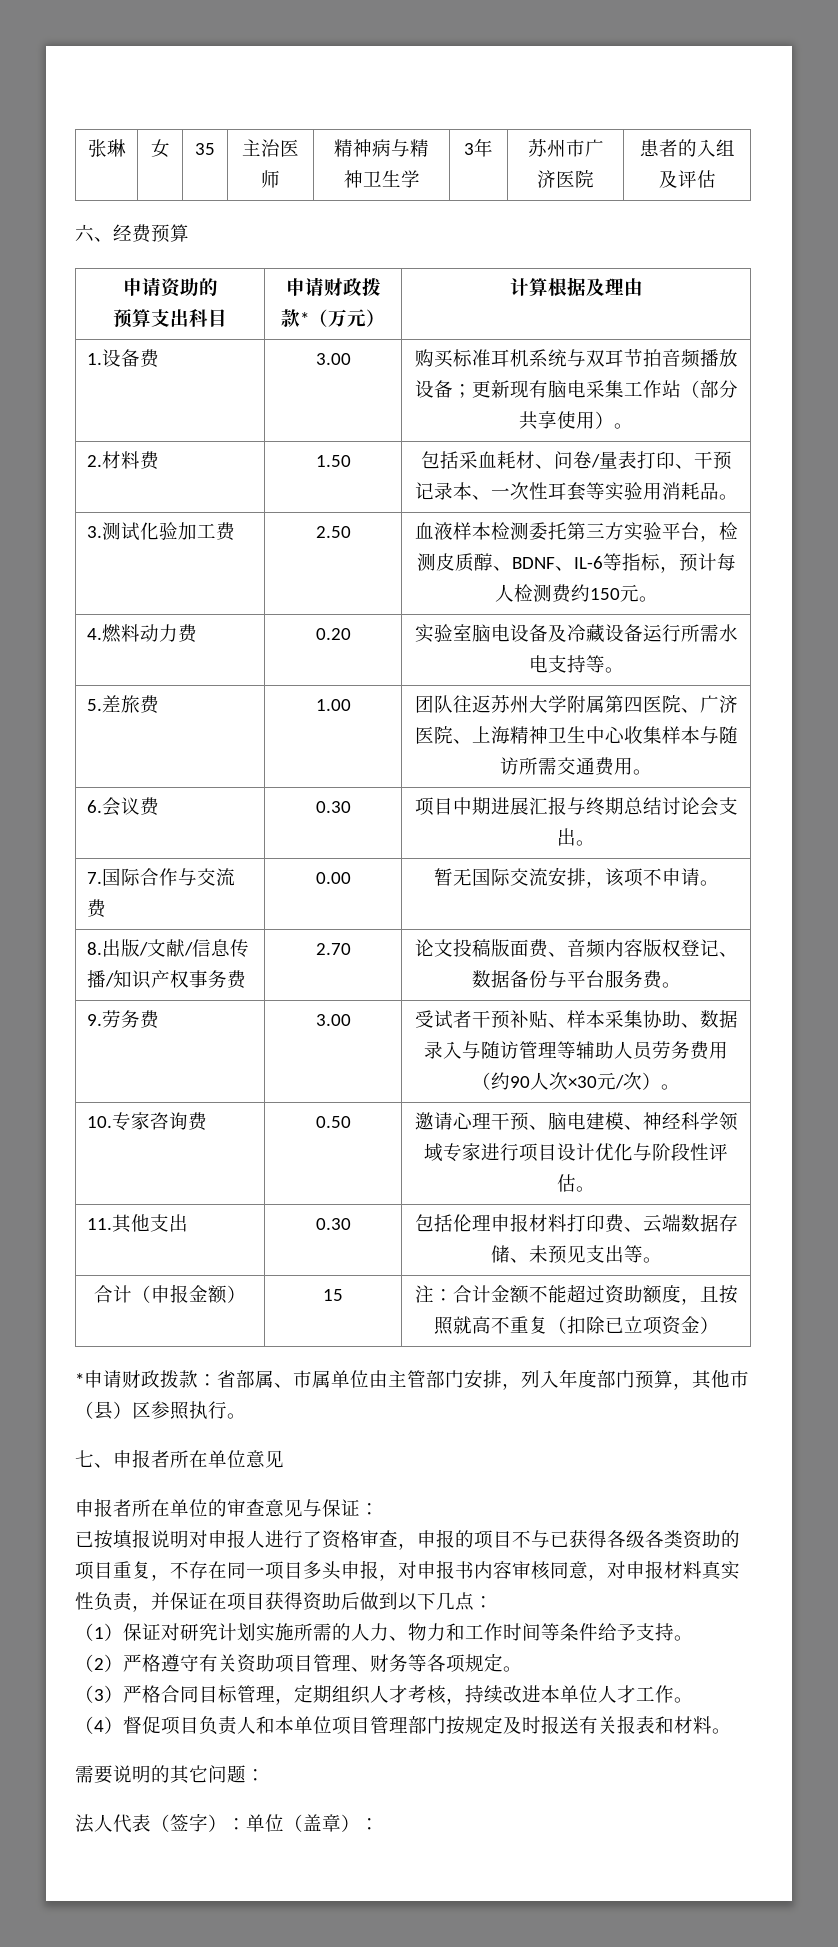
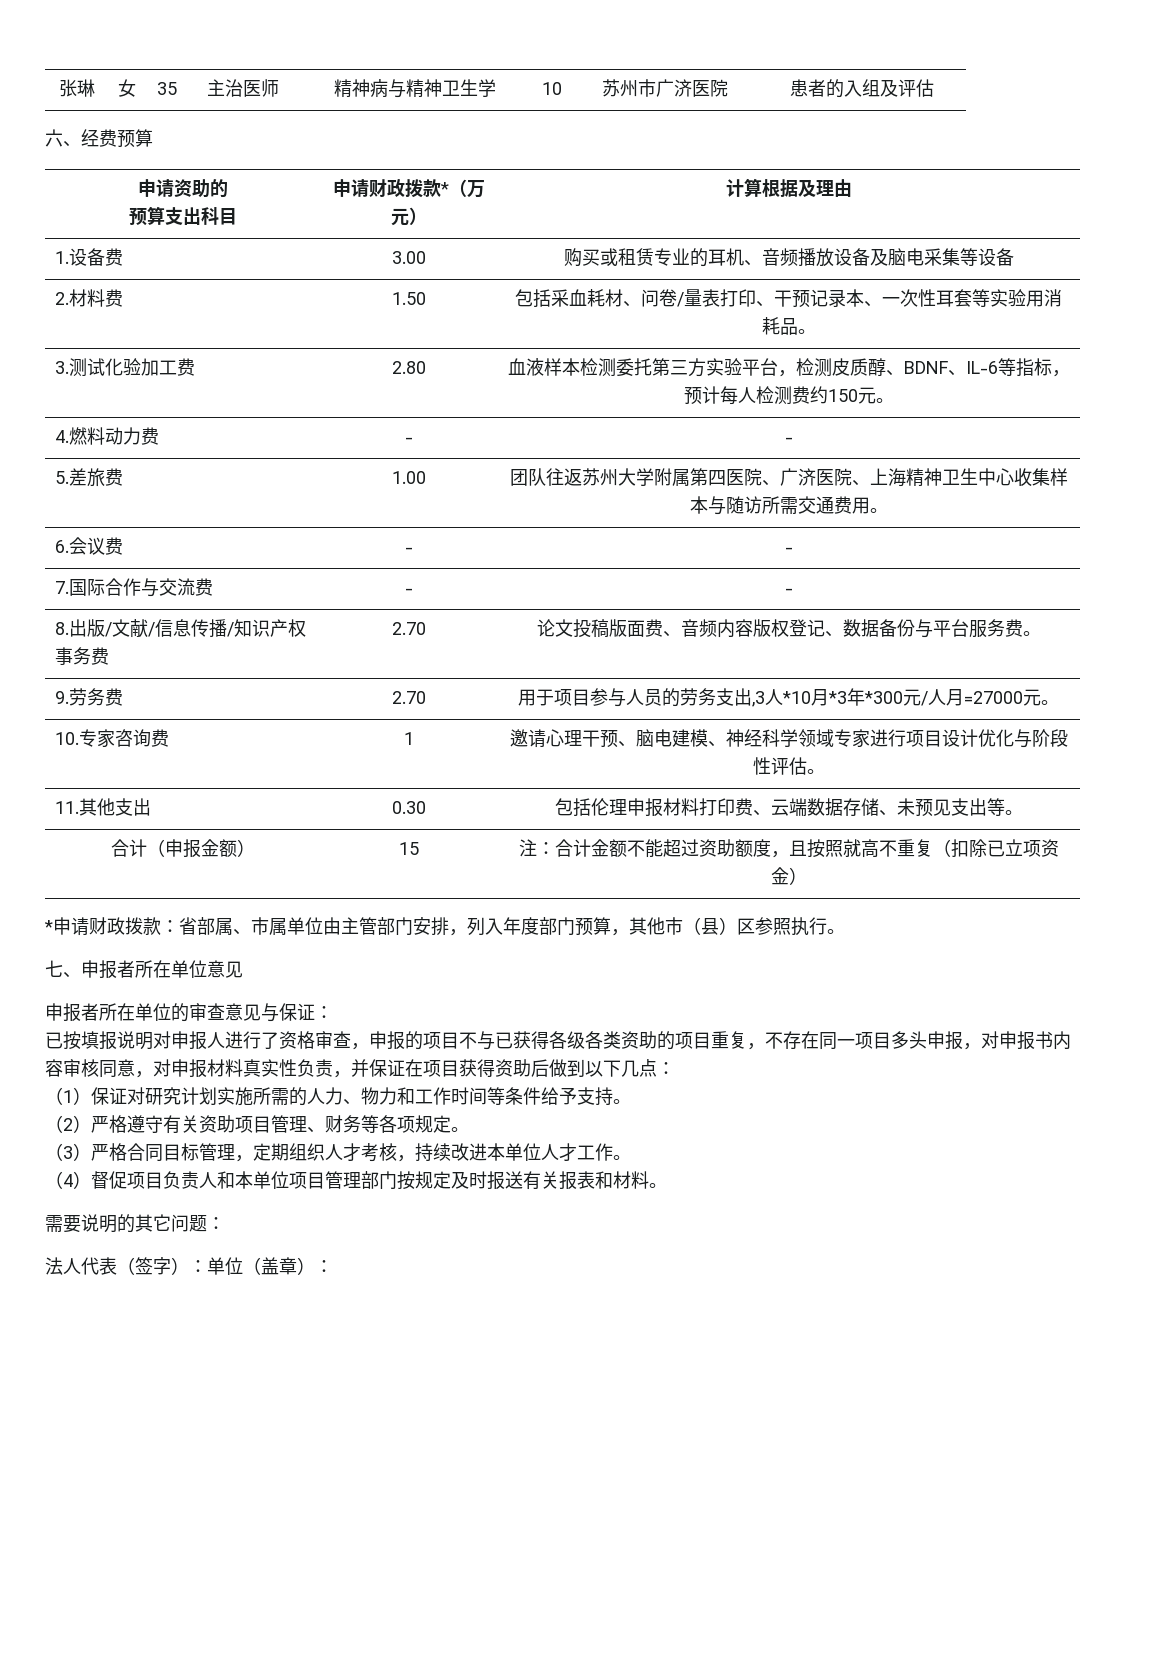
[464,138,493,157] 3年 -> [542,82,562,95] 10
[452,348,738,368] [414,380,738,398] [519,411,633,430] 标准耳机系统与双耳节拍音频播放设备；更新现有脑电采集工作站（部分共享使用）。 -> [599,248,1014,267] 或租赁专业的耳机、音频播放设备及脑电采集等设备
[315,526,351,538] 2.50 -> [392,361,426,374] 2.80
[315,628,351,640] [414,624,738,643] [528,655,624,673] 0.20 | 实验室脑电设备及冷藏设备运行所需水电支持等。 -> [405,437,413,443] [784,437,793,443] - | -
[315,801,351,813] [414,796,738,816] [557,828,595,846] 0.30 | 项目中期进展汇报与终期总结讨论会支出。 -> [405,547,413,553] [784,547,793,553] - | -
[315,872,351,884] [433,867,719,888] 0.00 | 暂无国际交流安排，该项不申请。 -> [405,588,413,594] [784,588,793,594] - | -
[315,1014,351,1026] [414,1010,738,1029] [424,1041,728,1060] [472,1072,661,1090] 3.00 | 受试者干预补贴、样本采集协助、数据录入与随访管理等辅助人员劳务费用（约90人次×30元/次） -> [392,691,426,704] [518,688,1041,707] 2.70 | 用于项目参与人员的劳务支出,3人*10月*3年*300元/人月=27000元
[315,1116,351,1128] 0.50 -> [404,732,414,745] 1

